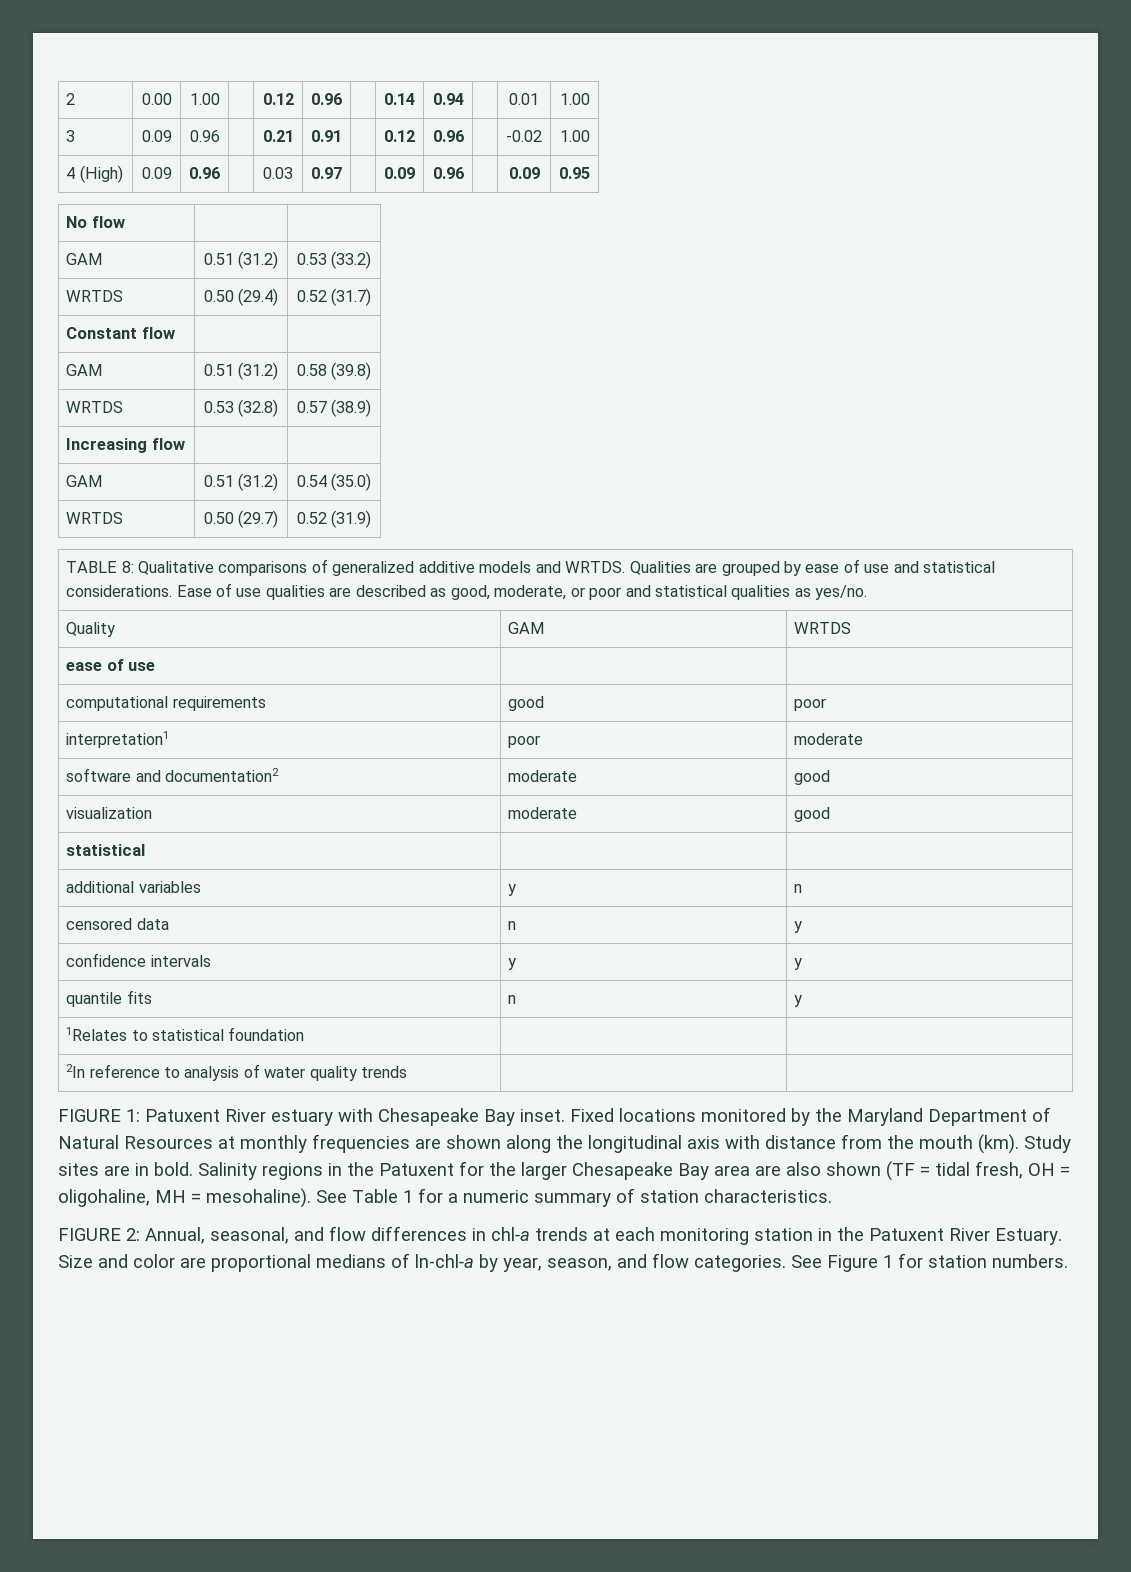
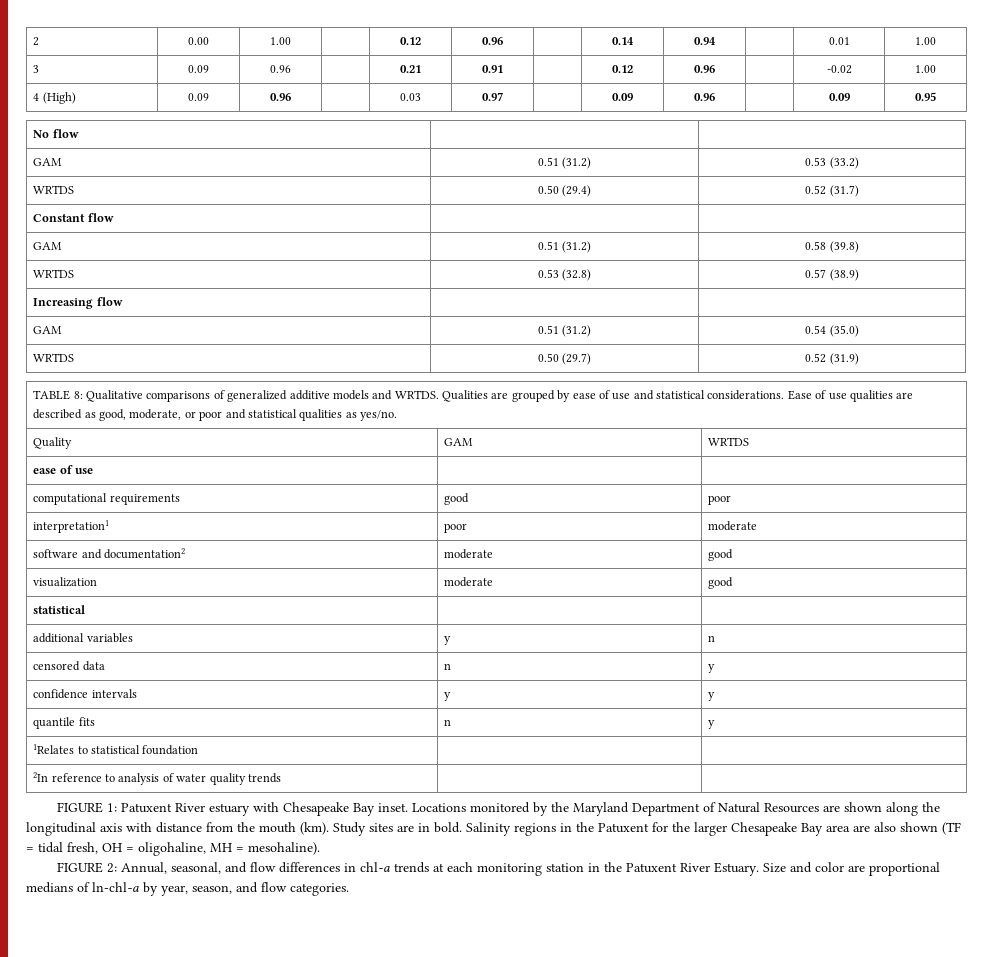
[570,1108,696,1122] Fixed locations -> [412,803,467,812] Locations
[218,1134,410,1153] at monthly frequencies -> (820, 808) none
[316,1188,832,1207] See Table 1 for a numeric summary of station characteristics. -> (320, 848) none
[791,1253,1068,1272] See Figure 1 for station numbers. -> (349, 889) none

